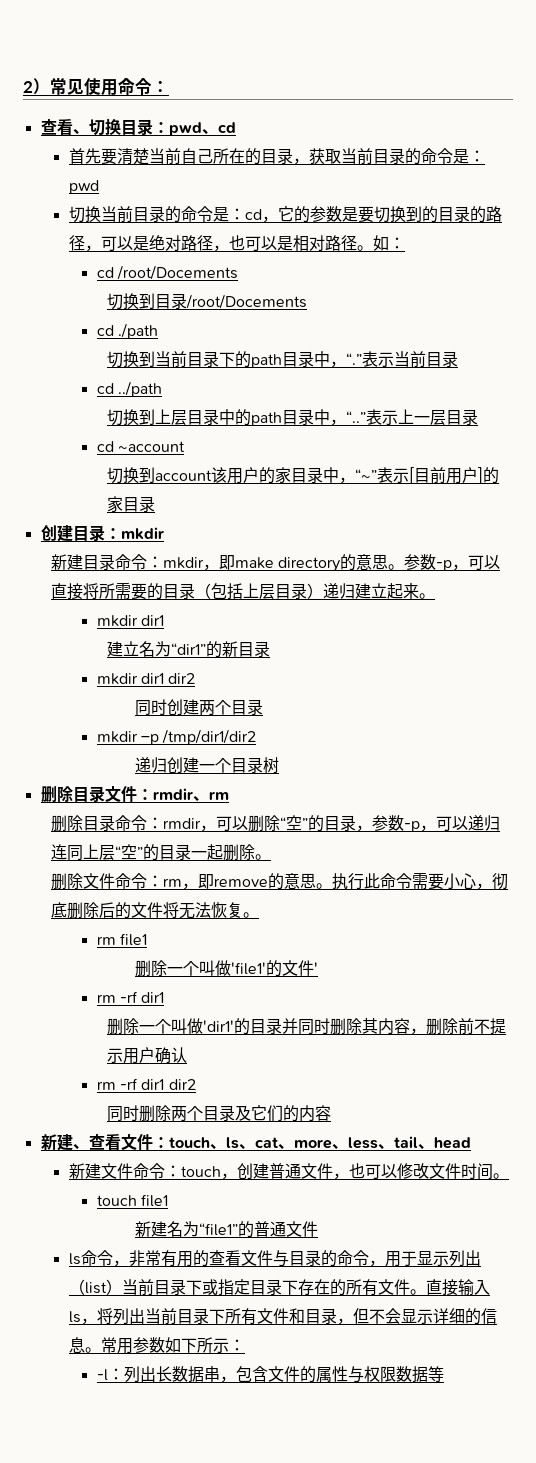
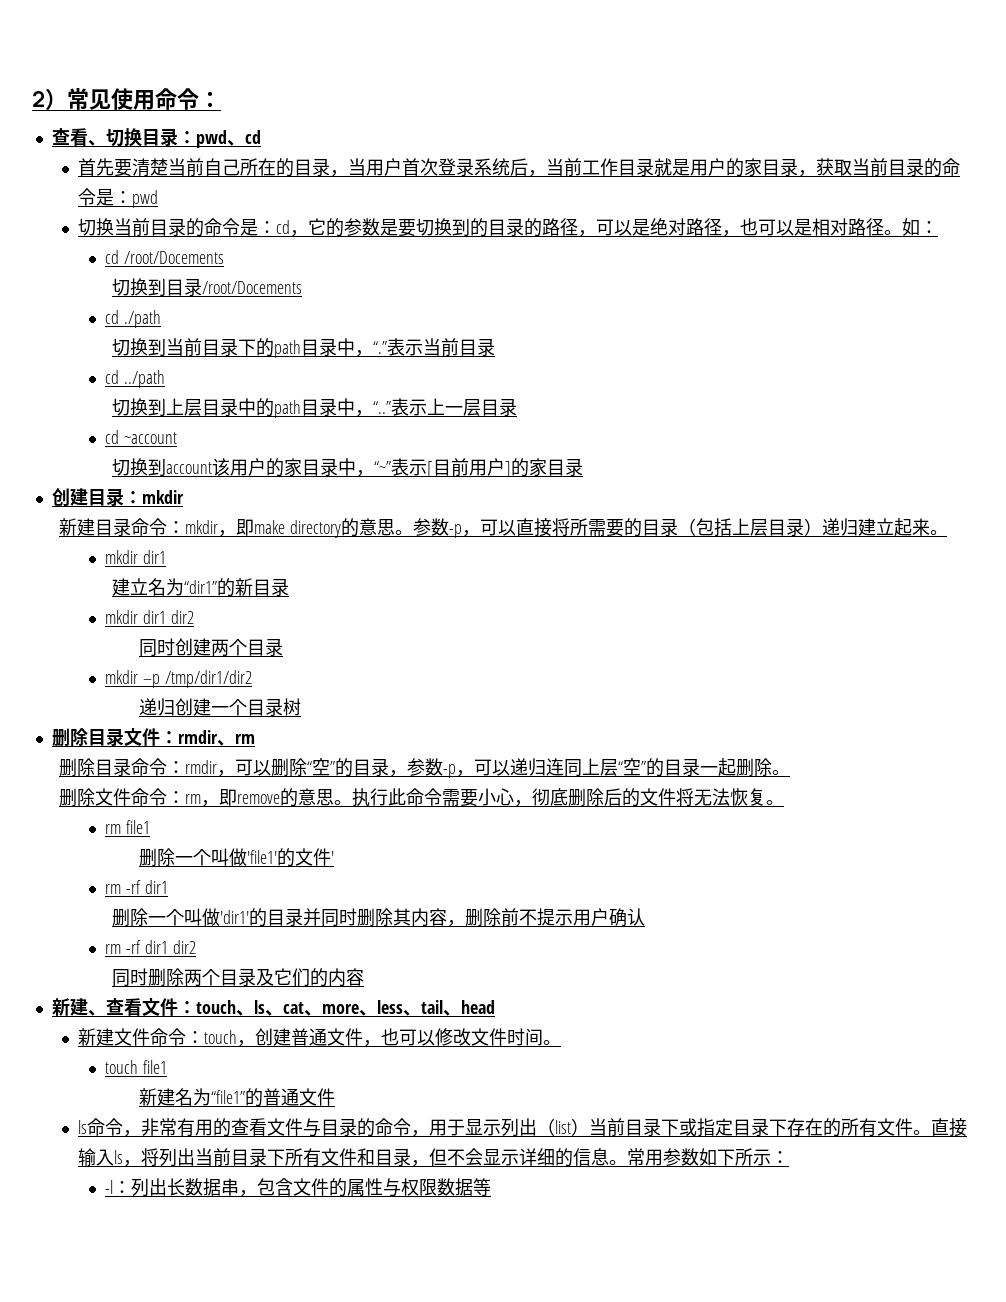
(309, 161) none -> [348,158,817,177] 当用户首次登录系统后，当前工作目录就是用户的家目录，

